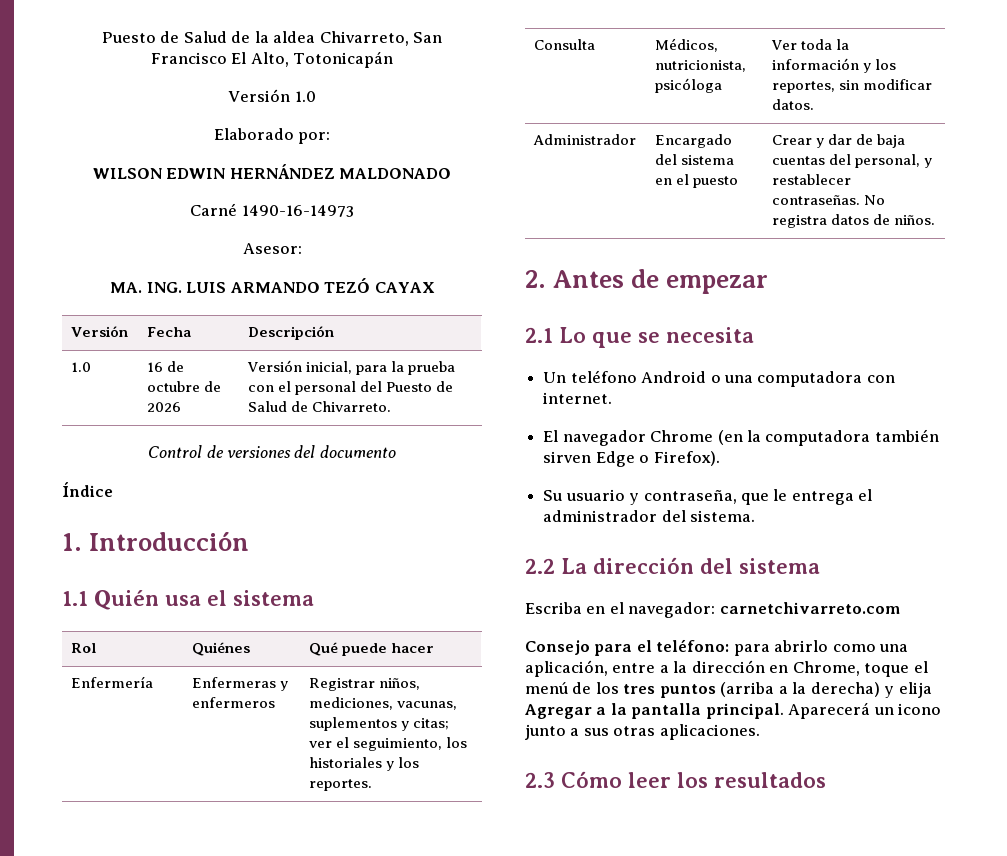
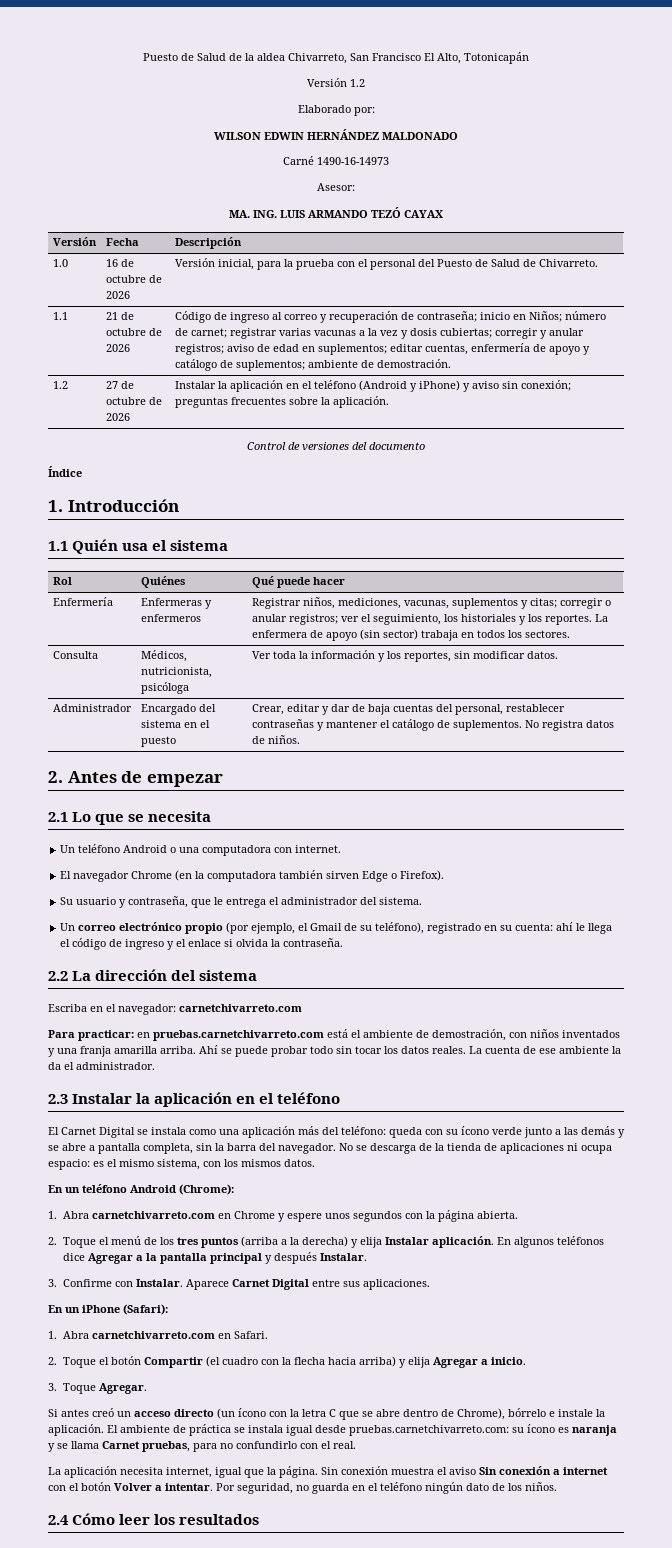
[294,91,316,102] 1.0 -> [350,79,365,87] 1.2
(392, 406) none -> [52,312,68,320] [105,312,134,320] [105,328,162,336] [105,344,130,352] [174,311,606,323] [174,328,584,339] [174,343,590,355] [174,359,451,371] [52,381,68,389] [105,381,134,389] [105,397,162,405] [105,413,130,421] [174,380,571,392] [174,396,389,408] // 1.1 | 21 de octubre de 2026 | Código de ingreso al correo y recuperación de contraseña; inicio en Niños; número de carnet; registrar varias vacunas a la vez y dosis cubiertas; corregir y anular registros; aviso de edad en suplementos; editar cuentas, enfermería de apoyo y catálogo de suplementos; ambiente de demostración. // 1.2 | 27 de octubre de 2026 | Instalar la aplicación en el teléfono (Android y iPhone) y aviso sin conexión; preguntas frecuentes sobre la aplicación.
(450, 724) none -> [559,598,611,609] [251,614,338,625] corregir o anular registros;
(373, 785) none -> [594,614,608,622] [251,629,570,641] La enfermera de apoyo (sin sector) trabaja en todos los sectores.
[772,135,813,145] Crear -> [251,704,320,715] Crear, editar
[924,158,933,168] [772,174,852,185] [772,195,861,205] y restablecer contraseñas. -> [505,704,565,712] [251,719,522,731] restablecer contraseñas y mantener el catálogo de suplementos.
(756, 516) none -> [60,922,613,934] [60,938,344,950] // Un correo electrónico propio (por ejemplo, el Gmail de su teléfono), registrado en su cuenta: ahí le llega el código de ingreso y el enlace si olvida la contraseña.
[525,639,909,656] [525,660,910,677] Consejo para el teléfono: para abrirlo como una aplicación, entre a la dirección en Chrome, toque -> [48,1029,620,1041] [48,1045,621,1057] [48,1062,155,1070] [48,1092,341,1107] [48,1126,625,1138] [48,1143,612,1154] [48,1159,315,1170] [48,1184,234,1195] [48,1210,518,1222] [48,1237,96,1248] Para practicar: en pruebas.carnetchivarreto.com está el ambiente de demostración, con niños inventados y una franja amarilla arriba. Ahí se puede probar todo sin tocar los datos reales. La cuenta de ese ambiente la da el administrador. // 2.3 Instalar la aplicación en el teléfono // El Carnet Digital se instala como una aplicación más del teléfono: queda con su ícono verde junto a las demás y se abre a pantalla completa, sin la barra del navegador. No se descarga de la tienda de aplicaciones ni ocupa espacio: es el mismo sistema, con los mismos datos. // En un teléfono Android (Chrome): // 1. Abra carnetchivarreto.com en Chrome y espere unos segundos con la página abierta. // 2. Toque
[525,702,942,719] [525,724,760,740] [525,772,555,788] Agregar a la pantalla principal. Aparecerá un icono junto a sus otras aplicaciones. // 2.3 -> [384,1236,604,1248] [62,1252,367,1264] [48,1279,430,1290] [48,1304,168,1315] [48,1331,268,1339] [48,1356,526,1368] [48,1383,147,1394] [48,1408,605,1420] [48,1424,617,1436] [48,1441,356,1452] [48,1466,608,1478] [48,1482,557,1494] [48,1515,69,1525] Instalar aplicación. En algunos teléfonos dice Agregar a la pantalla principal y después Instalar. // 3. Confirme con Instalar. Aparece Carnet Digital entre sus aplicaciones. // En un iPhone (Safari): // 1. Abra carnetchivarreto.com en Safari. // 2. Toque el botón Compartir (el cuadro con la flecha hacia arriba) y elija Agregar a inicio. // 3. Toque Agregar. // Si antes creó un acceso directo (un ícono con la letra C que se abre dentro de Chrome), bórrelo e instale la aplicación. El ambiente de práctica se instala igual desde pruebas.carnetchivarreto.com: su ícono es naranja y se llama Carnet pruebas, para no confundirlo con el real. // La aplicación necesita internet, igual que la página. Sin conexión muestra el aviso Sin conexión a internet con el botón Volver a intentar. Por seguridad, no guarda en el teléfono ningún dato de los niños. // 2.4

